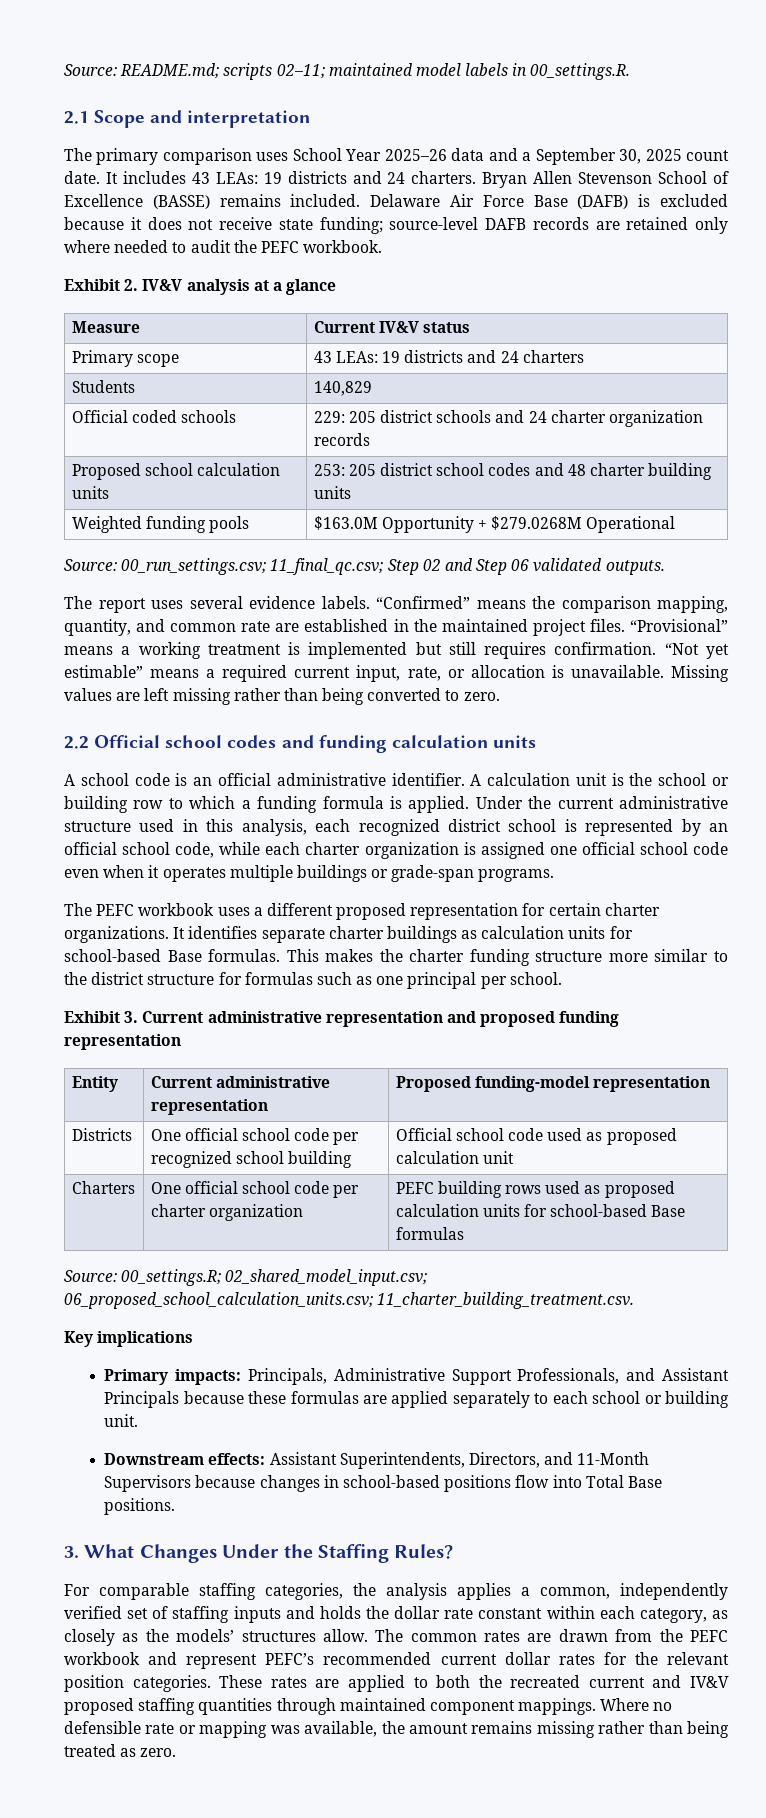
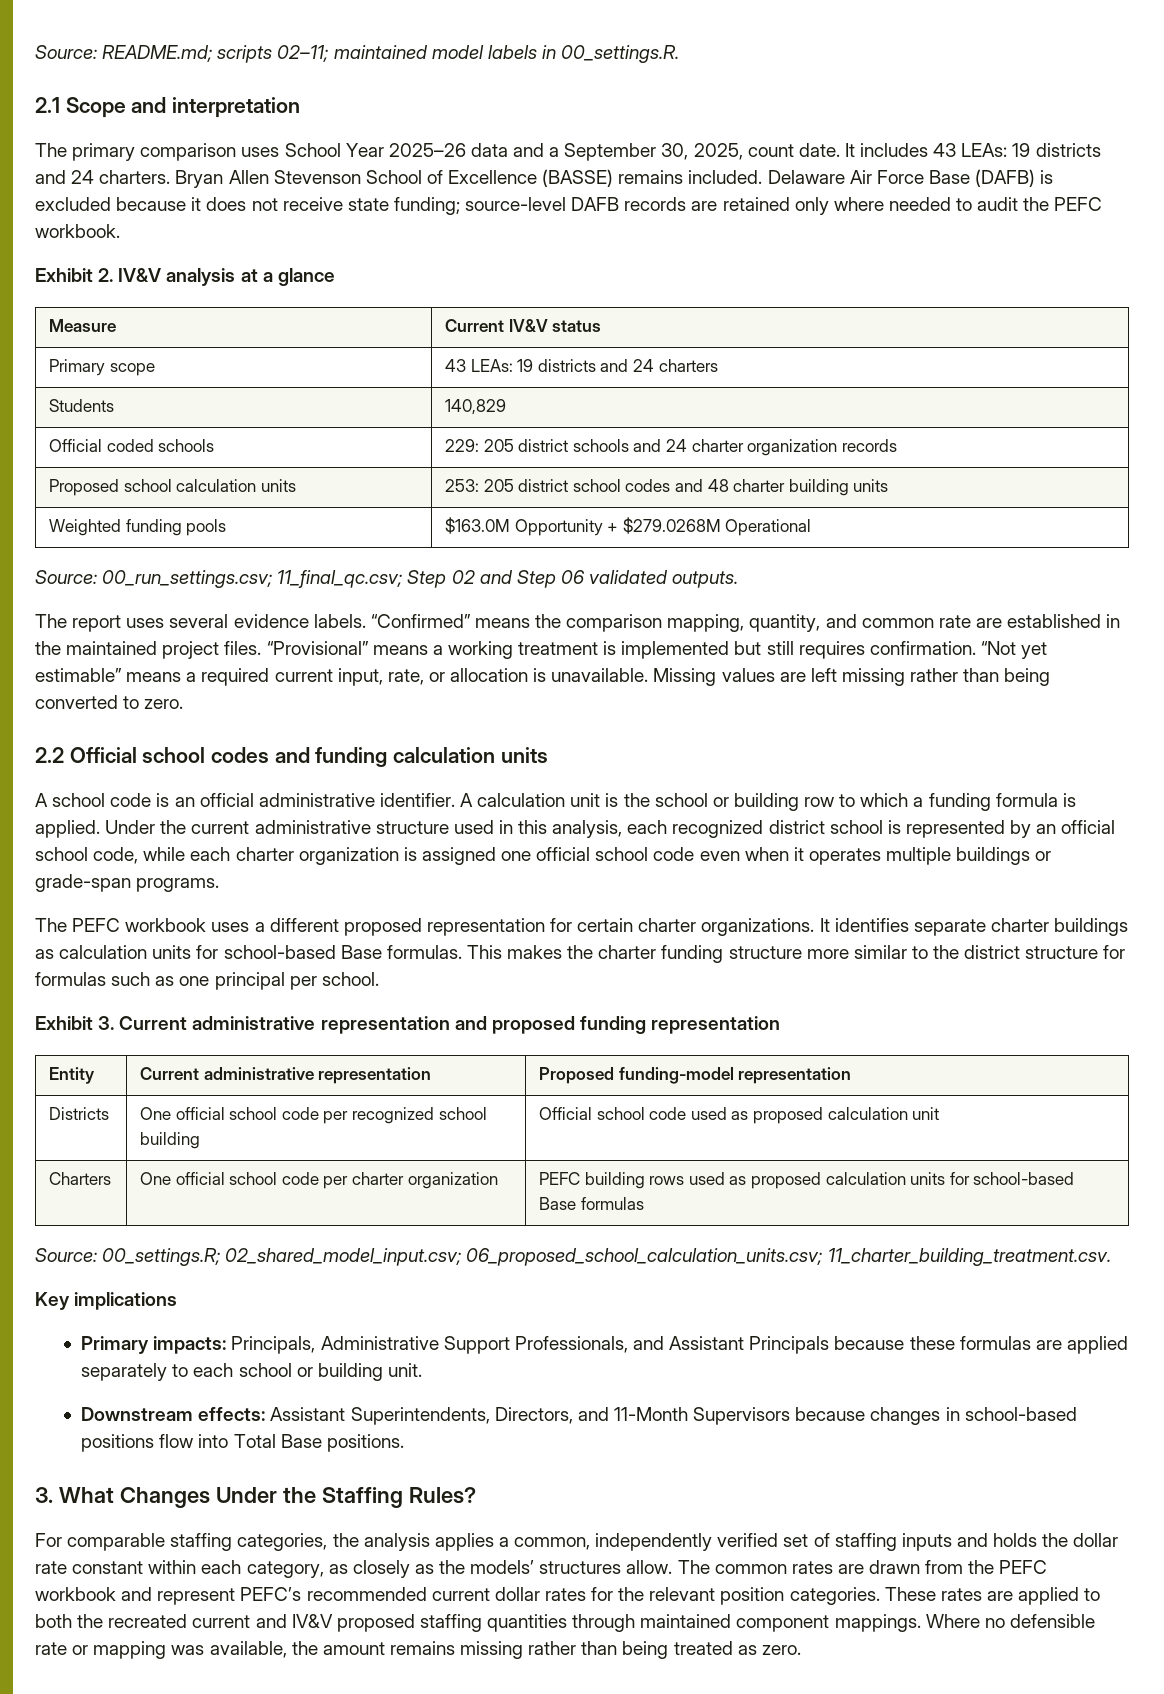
[645,149,682,161] 2025 -> [693,143,743,160] 2025,

